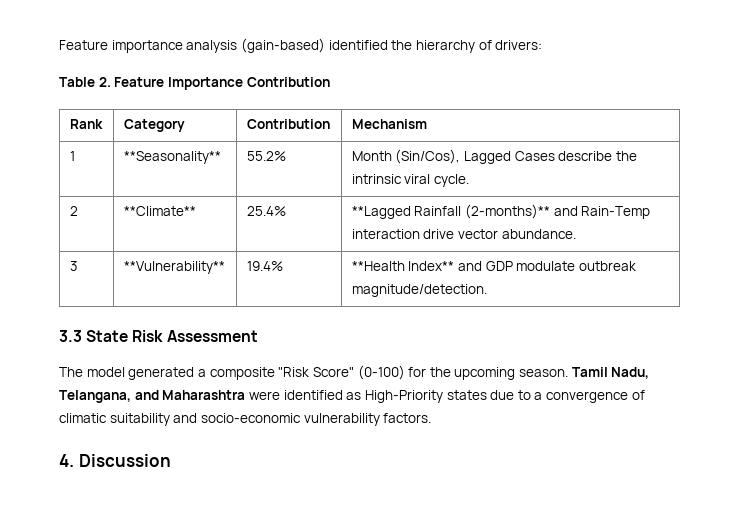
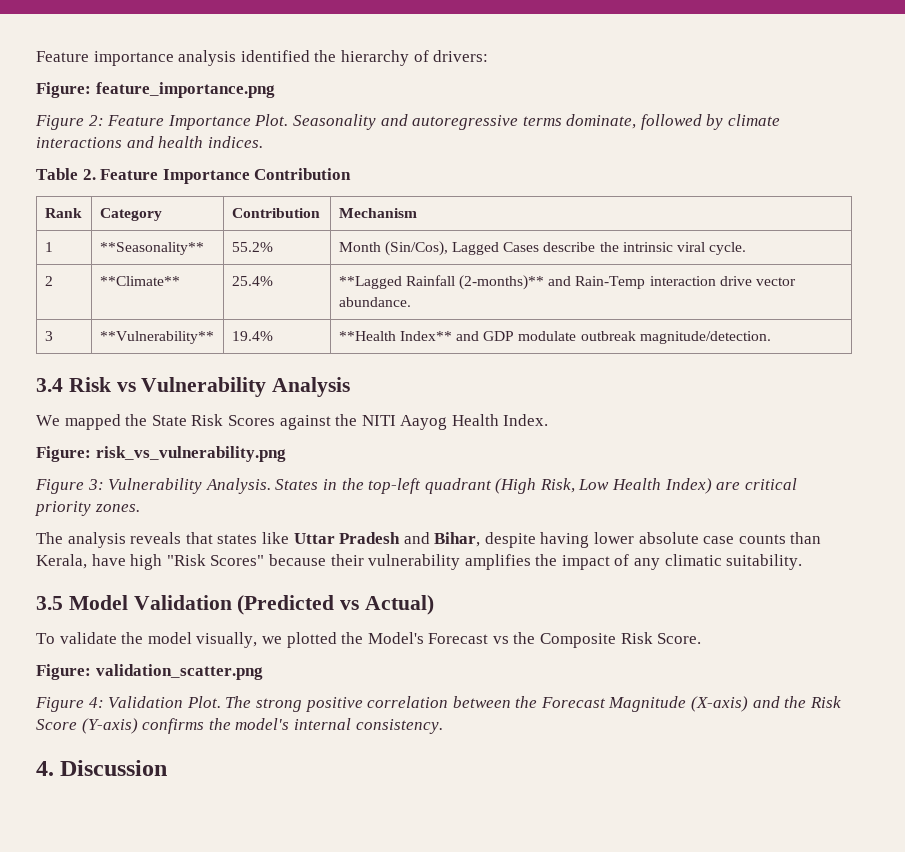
[240,38,325,53] (gain-based) -> (237, 58) none
(543, 45) none -> [36,82,275,98] [35,114,781,130] [36,136,263,148] // Figure: feature_importance.png // Figure 2: Feature Importance Plot. Seasonality and autoregressive terms dominate, followed by climate interactions and health indices.
[59,330,258,342] [59,365,650,380] [59,390,645,403] [59,413,432,426] 3.3 State Risk Assessment // The model generated a composite "Risk Score" (0-100) for the upcoming season. Tamil Nadu, Telangana, and Maharashtra were identified as High-Priority states due to a convergence of climatic suitability and socio-economic vulnerability factors. -> [36,377,351,397] [36,414,549,430] [36,446,286,462] [35,478,797,494] [35,501,140,516] [36,532,822,548] [36,554,803,570] [36,595,435,615] [36,632,702,648] [36,664,263,680] [35,696,841,712] [36,718,443,734] 3.4 Risk vs Vulnerability Analysis // We mapped the State Risk Scores against the NITI Aayog Health Index. // Figure: risk_vs_vulnerability.png // Figure 3: Vulnerability Analysis. States in the top-left quadrant (High Risk, Low Health Index) are critical priority zones. // The analysis reveals that states like Uttar Pradesh and Bihar, despite having lower absolute case counts than Kerala, have high "Risk Scores" because their vulnerability amplifies the impact of any climatic suitability. // 3.5 Model Validation (Predicted vs Actual) // To validate the model visually, we plotted the Model's Forecast vs the Composite Risk Score. // Figure: validation_scatter.png // Figure 4: Validation Plot. The strong positive correlation between the Forecast Magnitude (X-axis) and the Risk Score (Y-axis) confirms the model's internal consistency.

